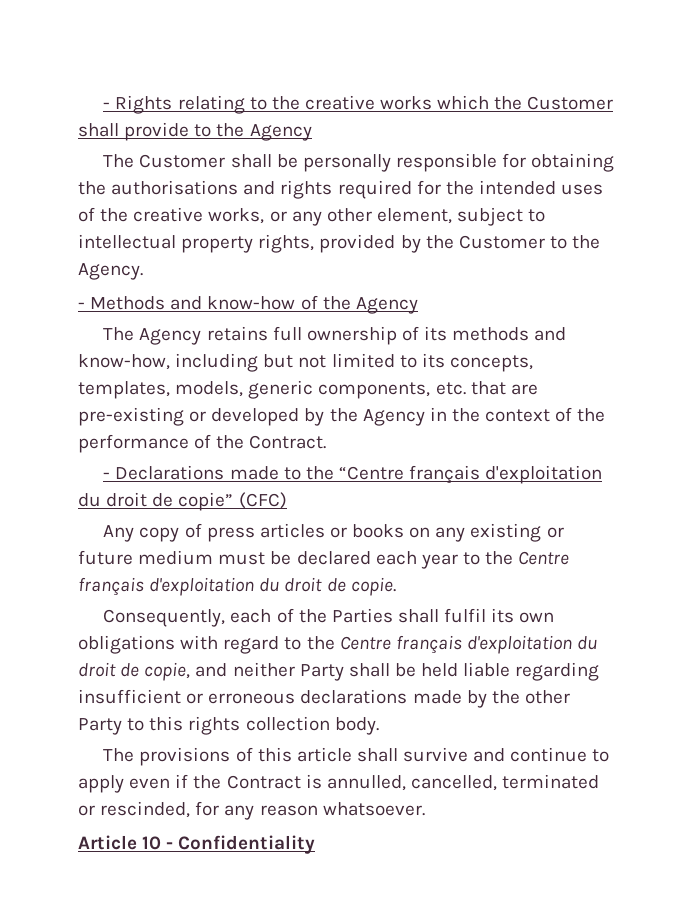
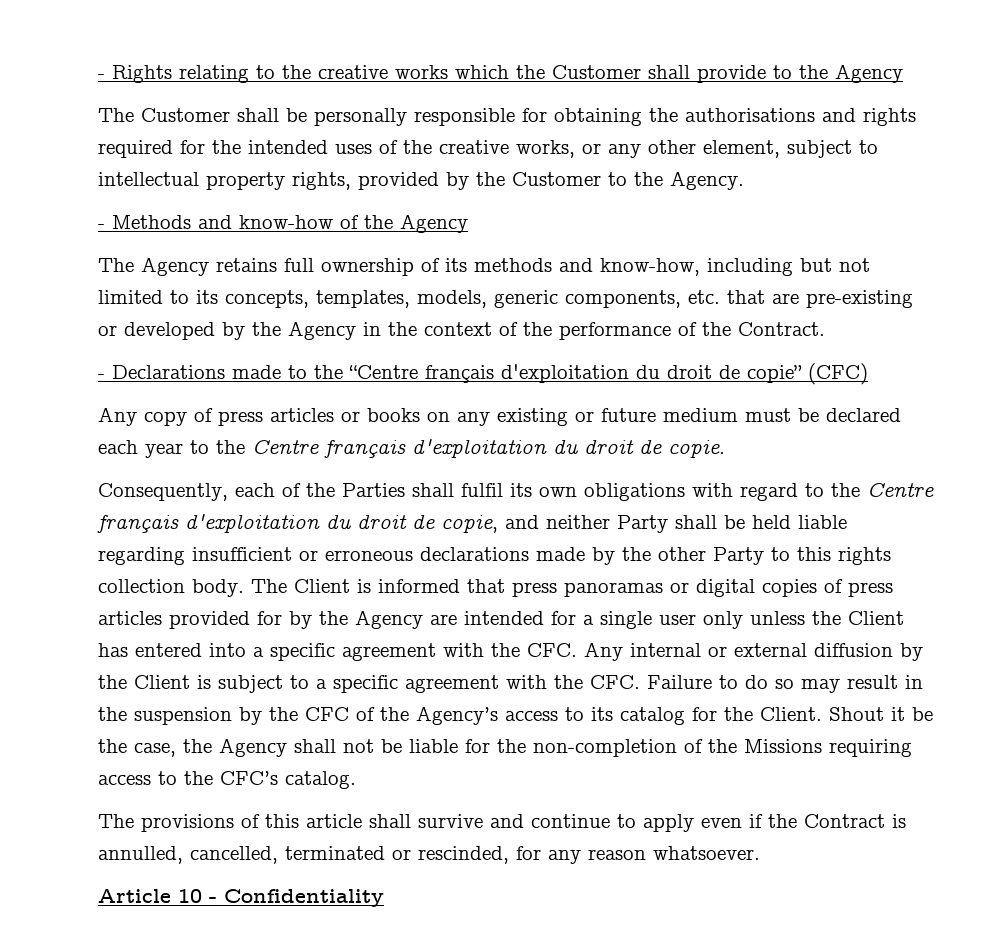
(379, 726) none -> [251,579,893,597] [98,610,904,629] [98,642,923,661] [98,675,923,693] [98,706,933,725] [98,738,912,757] [98,771,356,789] The Client is informed that press panoramas or digital copies of press articles provided for by the Agency are intended for a single user only unless the Client has entered into a specific agreement with the CFC. Any internal or external diffusion by the Client is subject to a specific agreement with the CFC. Failure to do so may result in the suspension by the CFC of the Agency’s access to its catalog for the Client. Shout it be the case, the Agency shall not be liable for the non-completion of the Missions requiring access to the CFC’s catalog.

